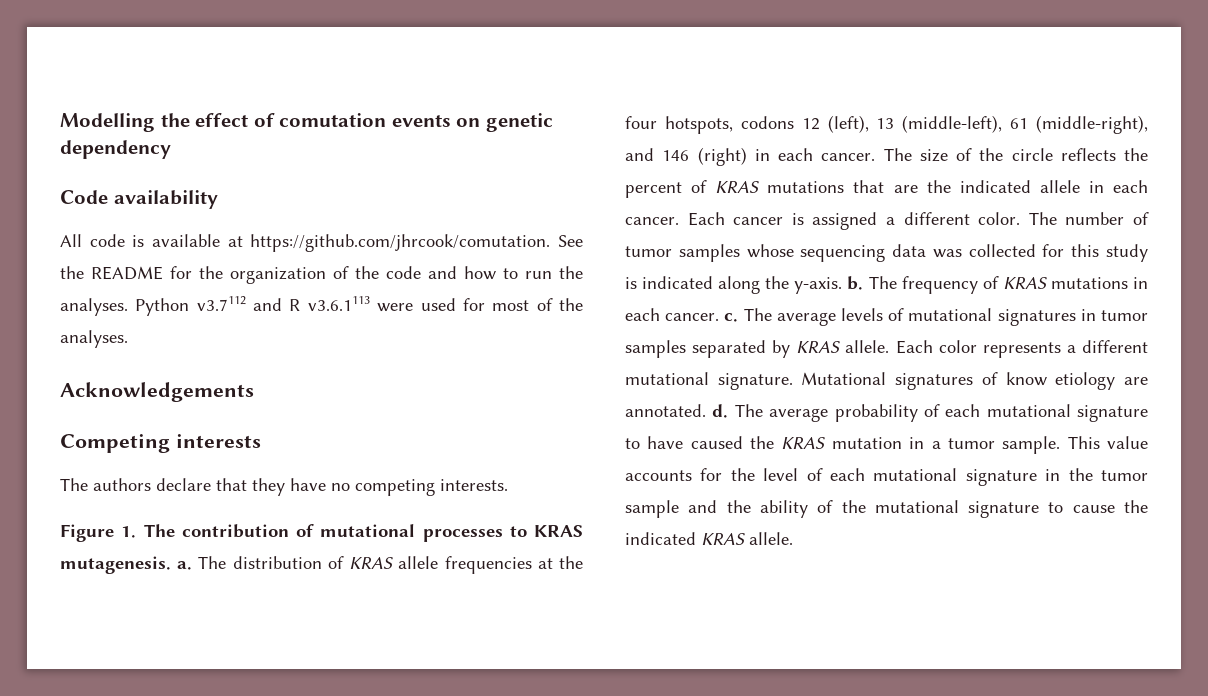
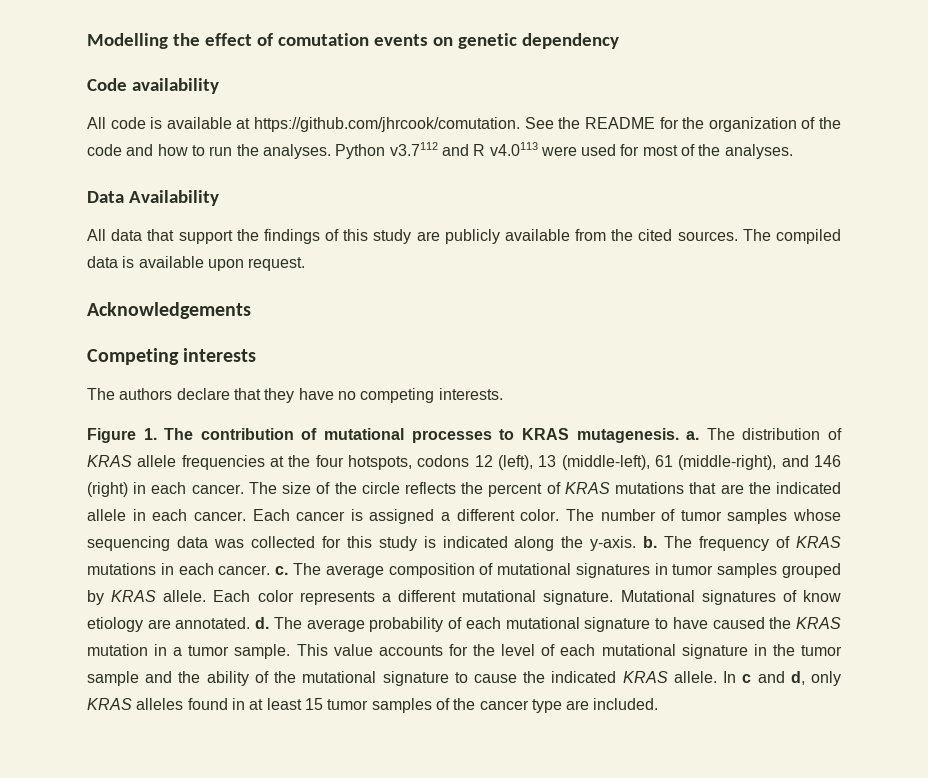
[307,296,370,311] v3.6.1113 -> [489,142,538,156] v4.0113
(128, 339) none -> [87,190,219,206] [87,229,841,244] [87,256,306,271] // Data Availability // All data that support the findings of this study are publicly available from the cited sources. The compiled data is available upon request.
[841,308,883,321] levels -> [388,563,475,578] composition
[692,340,767,358] separated -> [782,563,842,578] grouped
(793, 538) none -> [723,671,841,686] [87,698,659,713] In c and d, only KRAS alleles found in at least 15 tumor samples of the cancer type are included.

